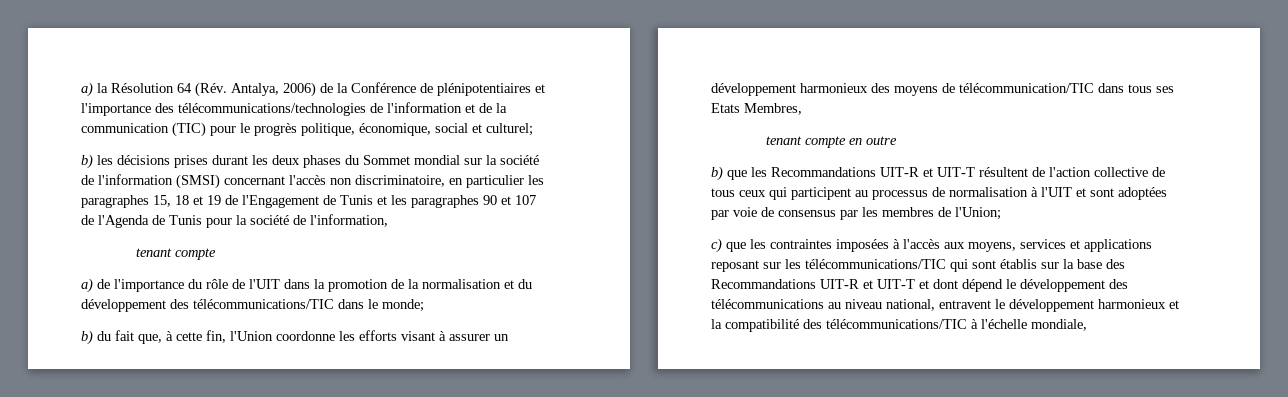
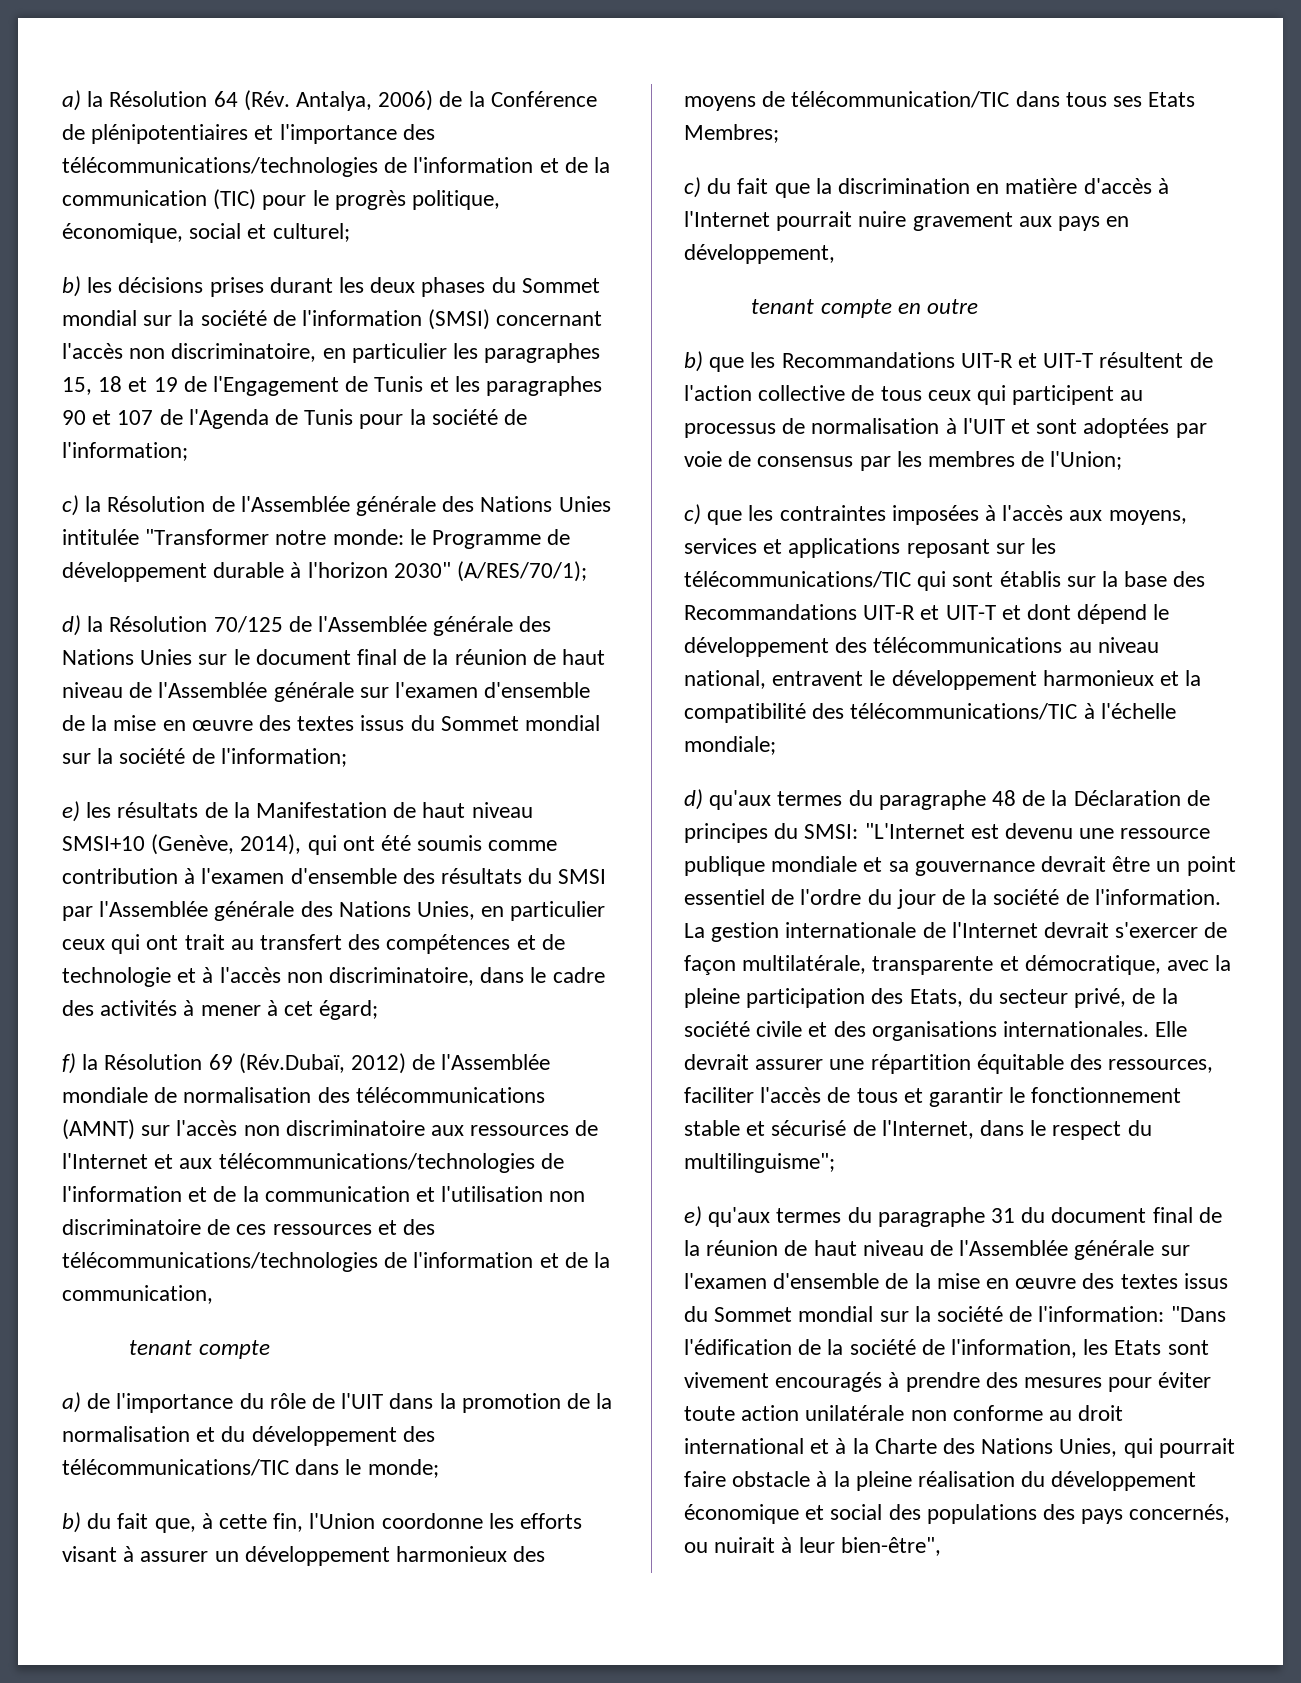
[310,214,388,227] l'information, -> [62,442,188,461] [62,495,611,516] [62,529,571,549] [62,561,588,582] [62,615,552,636] [62,649,606,665] [62,682,591,702] [62,715,601,731] [62,748,347,767] [62,801,533,822] [62,834,558,855] [62,868,607,884] [62,901,606,921] [62,934,565,954] [62,967,605,987] [62,1000,379,1020] [62,1053,551,1074] [62,1087,545,1103] [62,1119,599,1140] [62,1153,564,1173] [62,1186,586,1202] [62,1219,436,1235] [62,1252,611,1272] [62,1285,213,1304] l'information; // c) la Résolution de l'Assemblée générale des Nations Unies intitulée "Transformer notre monde: le Programme de développement durable à l'horizon 2030" (A/RES/70/1); // d) la Résolution 70/125 de l'Assemblée générale des Nations Unies sur le document final de la réunion de haut niveau de l'Assemblée générale sur l'examen d'ensemble de la mise en œuvre des textes issus du Sommet mondial sur la société de l'information; // e) les résultats de la Manifestation de haut niveau SMSI+10 (Genève, 2014), qui ont été soumis comme contribution à l'examen d'ensemble des résultats du SMSI par l'Assemblée générale des Nations Unies, en particulier ceux qui ont trait au transfert des compétences et de technologie et à l'accès non discriminatoire, dans le cadre des activités à mener à cet égard; // f) la Résolution 69 (Rév.Dubaï, 2012) de l'Assemblée mondiale de normalisation des télécommunications (AMNT) sur l'accès non discriminatoire aux ressources de l'Internet et aux télécommunications/technologies de l'information et de la communication et l'utilisation non discriminatoire de ces ressources et des télécommunications/technologies de l'information et de la communication,
[744,103,802,115] Membres, -> [684,124,779,143] [684,177,1169,198] [684,211,1130,231] [684,244,835,264] Membres; // c) du fait que la discrimination en matière d'accès à l'Internet pourrait nuire gravement aux pays en développement,
[1031,319,1087,331] mondiale, -> [684,736,776,755] [684,789,1210,810] [684,823,1211,843] [684,856,1236,876] [684,889,1221,909] [684,922,1228,942] [684,955,1232,975] [684,988,1178,1008] [684,1021,1188,1041] [684,1054,1214,1074] [684,1087,1182,1107] [684,1120,1152,1140] [684,1153,835,1173] [684,1206,1222,1227] [684,1240,1190,1260] [684,1273,1228,1289] [684,1306,1226,1322] [684,1339,1209,1358] [684,1372,1212,1392] [684,1405,1124,1421] [684,1438,1235,1458] [684,1471,1197,1491] [684,1504,1231,1524] [684,1537,941,1556] mondiale; // d) qu'aux termes du paragraphe 48 de la Déclaration de principes du SMSI: "L'Internet est devenu une ressource publique mondiale et sa gouvernance devrait être un point essentiel de l'ordre du jour de la société de l'information. La gestion internationale de l'Internet devrait s'exercer de façon multilatérale, transparente et démocratique, avec la pleine participation des Etats, du secteur privé, de la société civile et des organisations internationales. Elle devrait assurer une répartition équitable des ressources, faciliter l'accès de tous et garantir le fonctionnement stable et sécurisé de l'Internet, dans le respect du multilinguisme"; // e) qu'aux termes du paragraphe 31 du document final de la réunion de haut niveau de l'Assemblée générale sur l'examen d'ensemble de la mise en œuvre des textes issus du Sommet mondial sur la société de l'information: "Dans l'édification de la société de l'information, les Etats sont vivement encouragés à prendre des mesures pour éviter toute action unilatérale non conforme au droit international et à la Charte des Nations Unies, qui pourrait faire obstacle à la pleine réalisation du développement économique et social des populations des pays concernés, ou nuirait à leur bien-être",

